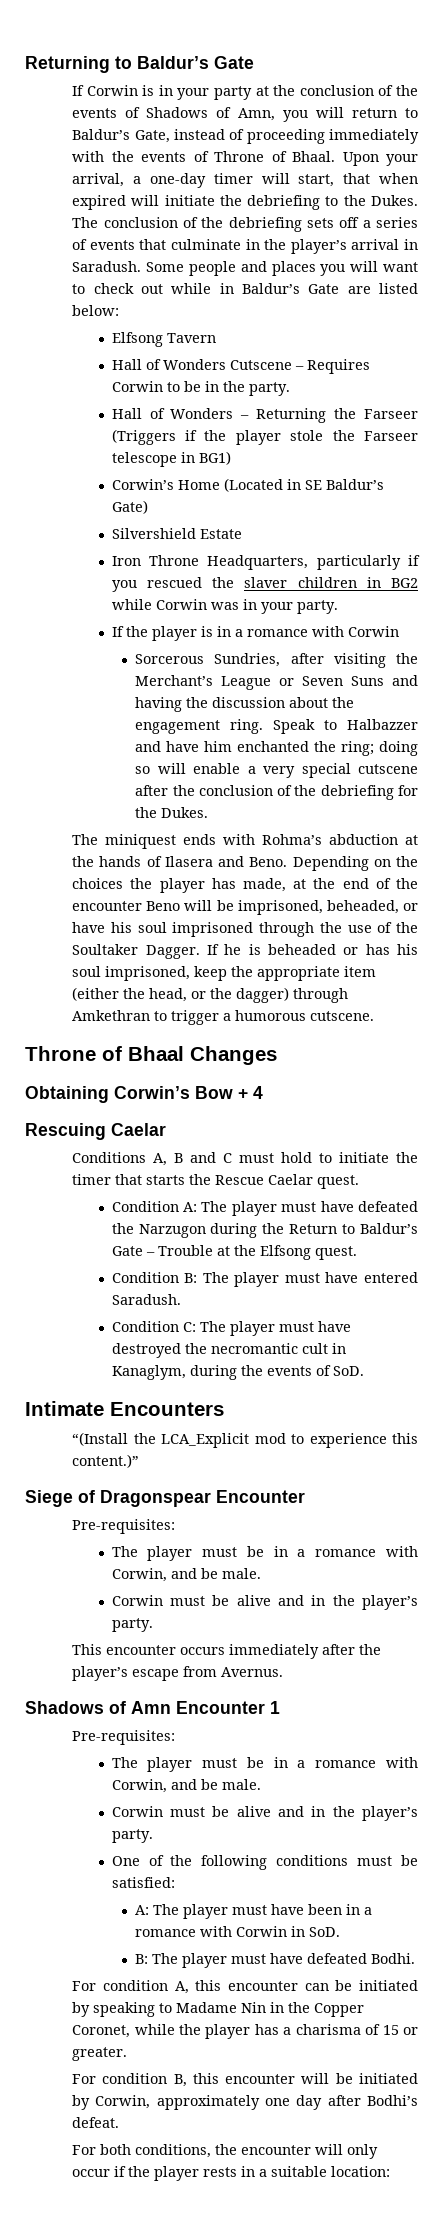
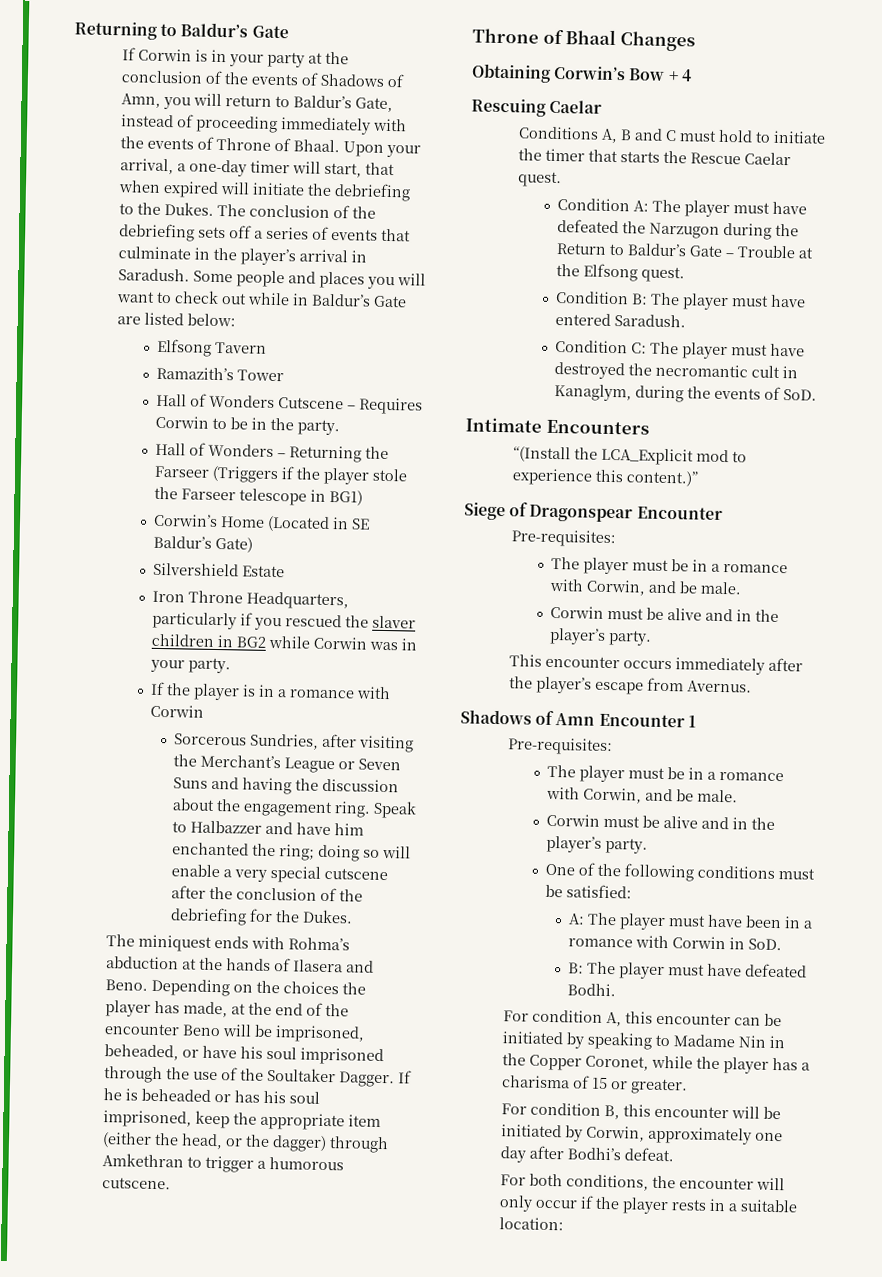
(216, 338) none -> [155,366,284,382] // Ramazith’s Tower

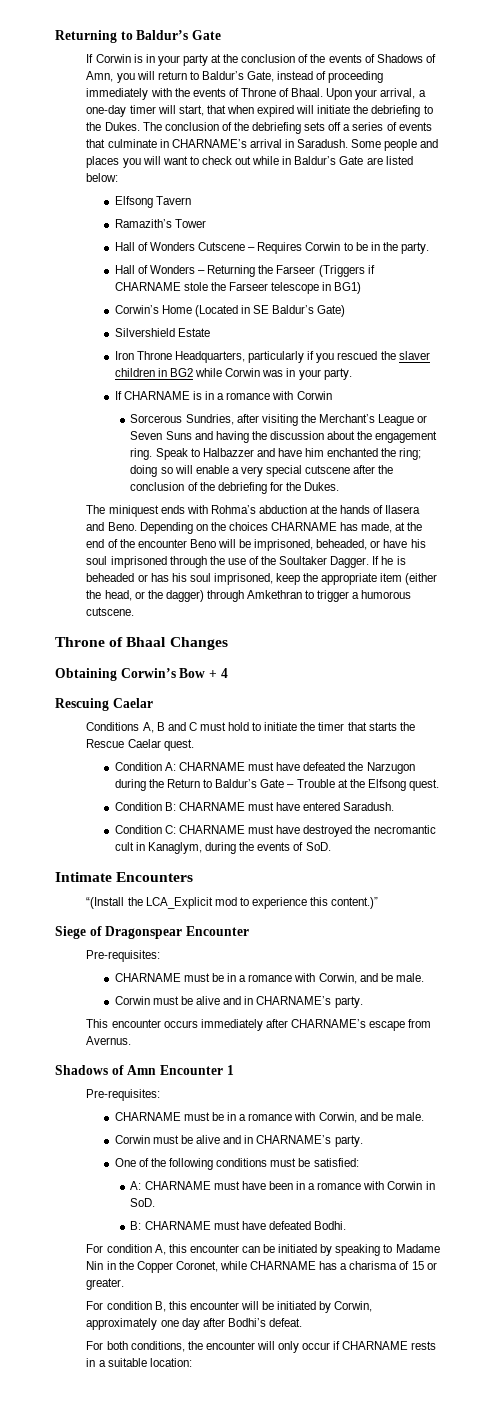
[213,247,297,266] the player’s -> [171,139,247,148] CHARNAME’s
[295,467,370,485] the player -> [114,282,181,291] CHARNAME
[165,683,240,701] the player -> [123,391,190,400] CHARNAME
[342,982,367,995] [105,1000,152,1017] the player -> [271,522,338,531] CHARNAME
[651,199,730,218] The player -> [178,762,245,771] CHARNAME
[649,292,729,311] The player -> [178,802,245,811] CHARNAME
[649,341,728,360] The player -> [178,825,245,834] CHARNAME
[550,556,629,575] The player -> [114,973,181,982] CHARNAME
[754,609,779,623] [548,627,606,645] the player’s -> [256,996,332,1005] CHARNAME’s
[509,676,593,694] the player’s -> [290,1019,366,1028] CHARNAME’s
[546,764,625,783] The player -> [114,1112,181,1121] CHARNAME
[750,817,775,830] [545,835,602,853] the player’s -> [256,1135,332,1144] CHARNAME’s
[586,912,666,931] The player -> [144,1181,211,1190] CHARNAME
[586,961,665,980] The player -> [144,1221,211,1230] CHARNAME
[696,1056,770,1074] the player -> [250,1261,317,1270] CHARNAME
[595,1196,670,1215] the player -> [342,1341,409,1350] CHARNAME

